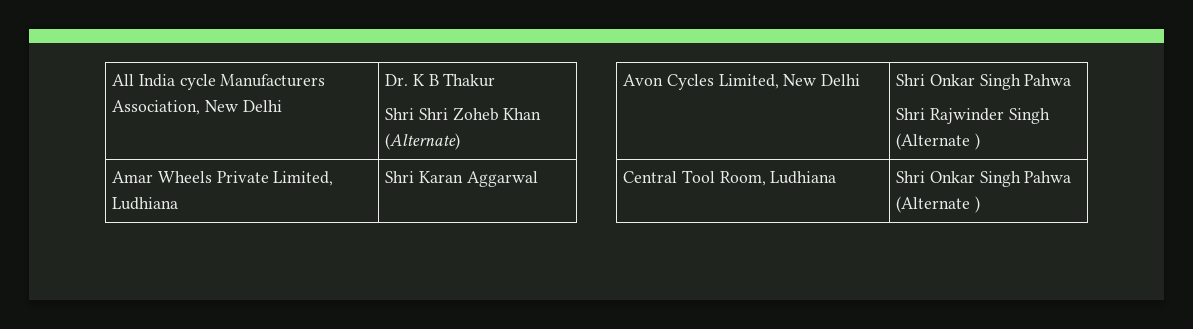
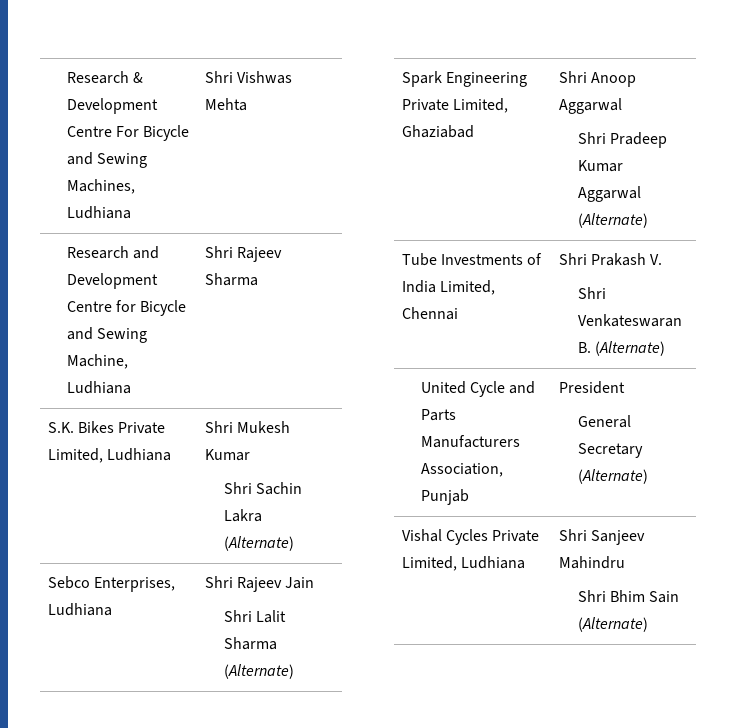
[112,74,326,90] [112,100,282,115] [385,73,496,87] [385,107,542,121] [385,133,461,150] [112,171,334,186] [112,197,179,210] [385,171,538,187] [623,74,861,90] [896,74,1072,90] [896,108,1050,124] [896,133,980,150] [623,170,837,186] [896,171,1072,187] [896,196,980,213] All India cycle Manufacturers Association, New Delhi | Dr. K B Thakur // Shri Shri Zoheb Khan (Alternate) // Amar Wheels Private Limited, Ludhiana | Shri Karan Aggarwal // Avon Cycles Limited, New Delhi | Shri Onkar Singh Pahwa // Shri Rajwinder Singh (Alternate ) // Central Tool Room, Ludhiana | Shri Onkar Singh Pahwa (Alternate ) -> [66,71,143,84] [66,98,158,114] [66,125,190,141] [66,152,147,168] [66,179,135,194] [66,206,131,219] [204,71,293,84] [204,98,247,111] [66,246,159,259] [66,273,158,289] [66,300,187,316] [66,327,147,343] [66,354,128,369] [66,381,131,394] [204,246,283,262] [204,273,258,286] [47,421,166,434] [47,448,172,463] [204,421,291,433] [204,449,250,461] [223,482,302,495] [223,509,262,522] [223,536,294,551] [47,576,176,592] [47,603,112,616] [204,576,315,592] [223,610,286,623] [223,637,277,650] [223,664,294,679] [401,71,528,87] [401,98,509,113] [401,125,474,138] [558,71,637,87] [558,98,622,114] [577,132,667,148] [577,160,623,172] [577,186,641,202] [577,213,648,228] [401,253,543,266] [401,280,496,295] [401,307,458,320] [558,253,663,266] [577,287,606,299] [577,314,682,327] [577,341,665,356] [420,381,536,397] [420,409,456,421] [420,435,520,448] [420,463,503,477] [420,489,469,505] [558,381,625,394] [577,415,631,428] [577,443,643,458] [577,469,648,484] [401,529,540,545] [401,556,526,571] [558,529,646,545] [558,556,625,569] [577,590,680,603] [577,617,648,632] Research & Development Centre For Bicycle and Sewing Machines, Ludhiana | Shri Vishwas Mehta // Research and Development Centre for Bicycle and Sewing Machine, Ludhiana | Shri Rajeev Sharma // S.K. Bikes Private Limited, Ludhiana | Shri Mukesh Kumar // Shri Sachin Lakra (Alternate) // Sebco Enterprises, Ludhiana | Shri Rajeev Jain // Shri Lalit Sharma (Alternate) // Spark Engineering Private Limited, Ghaziabad | Shri Anoop Aggarwal // Shri Pradeep Kumar Aggarwal (Alternate) // Tube Investments of India Limited, Chennai | Shri Prakash V. // Shri Venkateswaran B. (Alternate) // United Cycle and Parts Manufacturers Association, Punjab | President // General Secretary (Alternate) // Vishal Cycles Private Limited, Ludhiana | Shri Sanjeev Mahindru // Shri Bhim Sain (Alternate)

